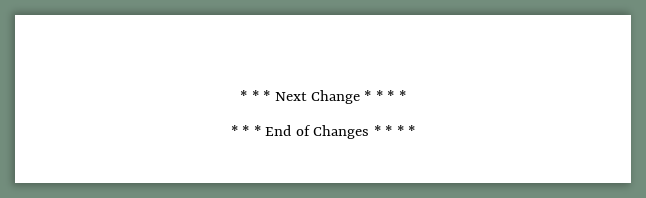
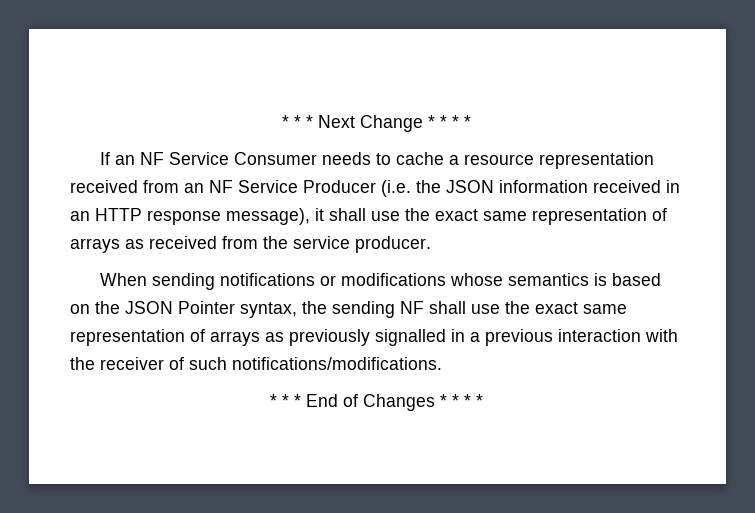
(406, 95) none -> [100,152,655,169] [70,180,680,197] [70,208,667,225] [70,236,431,253] [100,273,662,290] [70,301,627,318] [70,329,678,346] [70,357,442,370] // If an NF Service Consumer needs to cache a resource representation received from an NF Service Producer (i.e. the JSON information received in an HTTP response message), it shall use the exact same representation of arrays as received from the service producer. // When sending notifications or modifications whose semantics is based on the JSON Pointer syntax, the sending NF shall use the exact same representation of arrays as previously signalled in a previous interaction with the receiver of such notifications/modifications.

